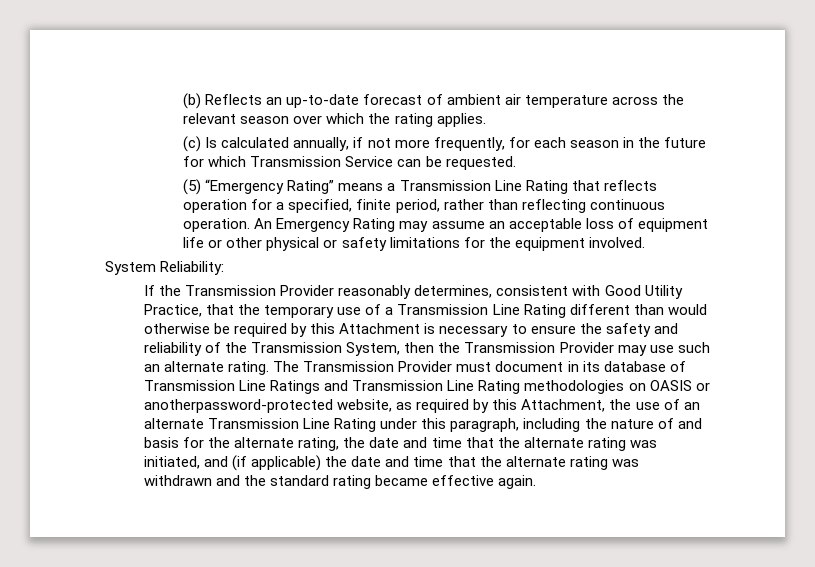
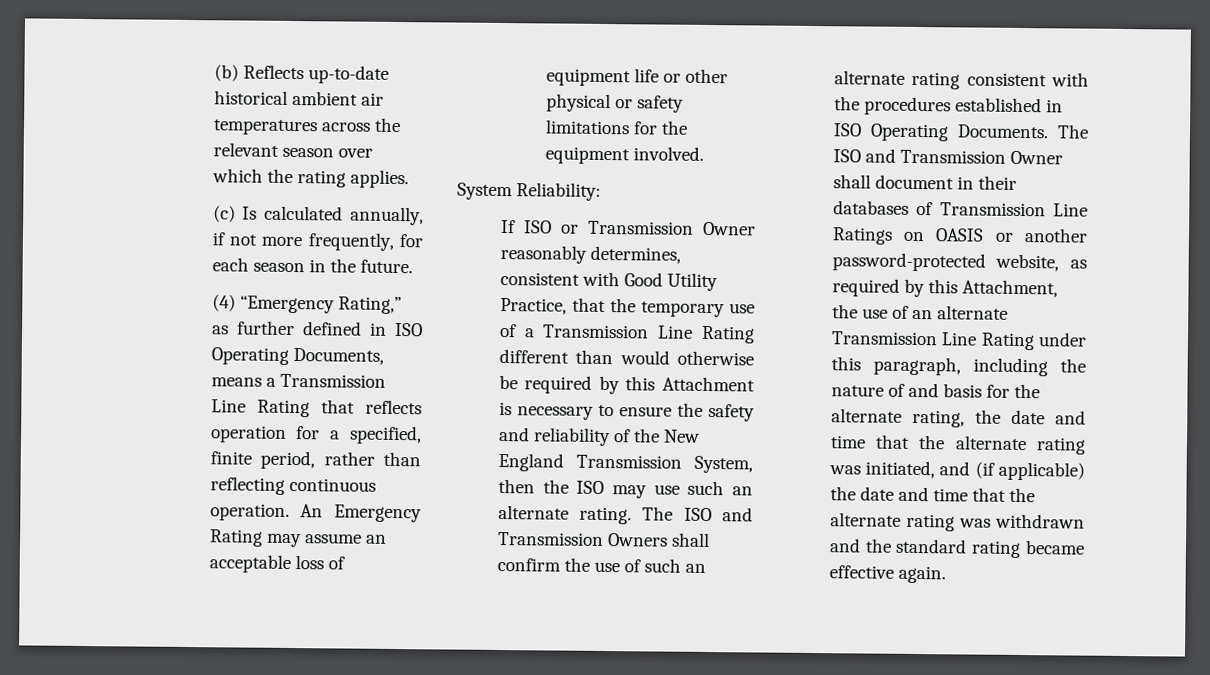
[266,94,443,108] an up-to-date forecast of -> [307,65,389,84] [213,90,288,105] up-to-date historical
[524,95,608,108] temperature -> [212,119,318,136] temperatures
[663,137,706,148] [183,156,516,170] [183,179,335,195] future for which Transmission Service can be requested. // (5) “Emergency Rating” -> [360,259,414,274] [211,294,402,315] [211,320,423,337] [210,347,384,365] future. // (4) “Emergency Rating,” as further defined in ISO Operating Documents,
[159,285,335,296] the Transmission Provider -> [522,220,756,236] ISO or Transmission Owner
(248, 347) none -> [663,429,701,443] [497,452,564,472] New England
[464,342,614,353] Transmission Provider -> [576,480,605,495] ISO
[303,361,686,372] [144,380,625,394] Transmission Provider must document in its database of Transmission Line Ratings and Transmission Line Rating methodologies -> [683,507,753,522] [497,531,711,548] [496,557,707,573] [833,70,1089,90] [833,96,1064,116] [832,123,1089,142] [832,148,1064,165] [832,174,1018,190] [832,200,1088,217] [831,227,893,245] ISO and Transmission Owners shall confirm the use of such an alternate rating consistent with the procedures established in ISO Operating Documents. The ISO and Transmission Owner shall document in their databases of Transmission Line Ratings
[144,399,334,413] anotherpassword-protected -> [1024,228,1088,243] [831,252,986,272] another password-protected

